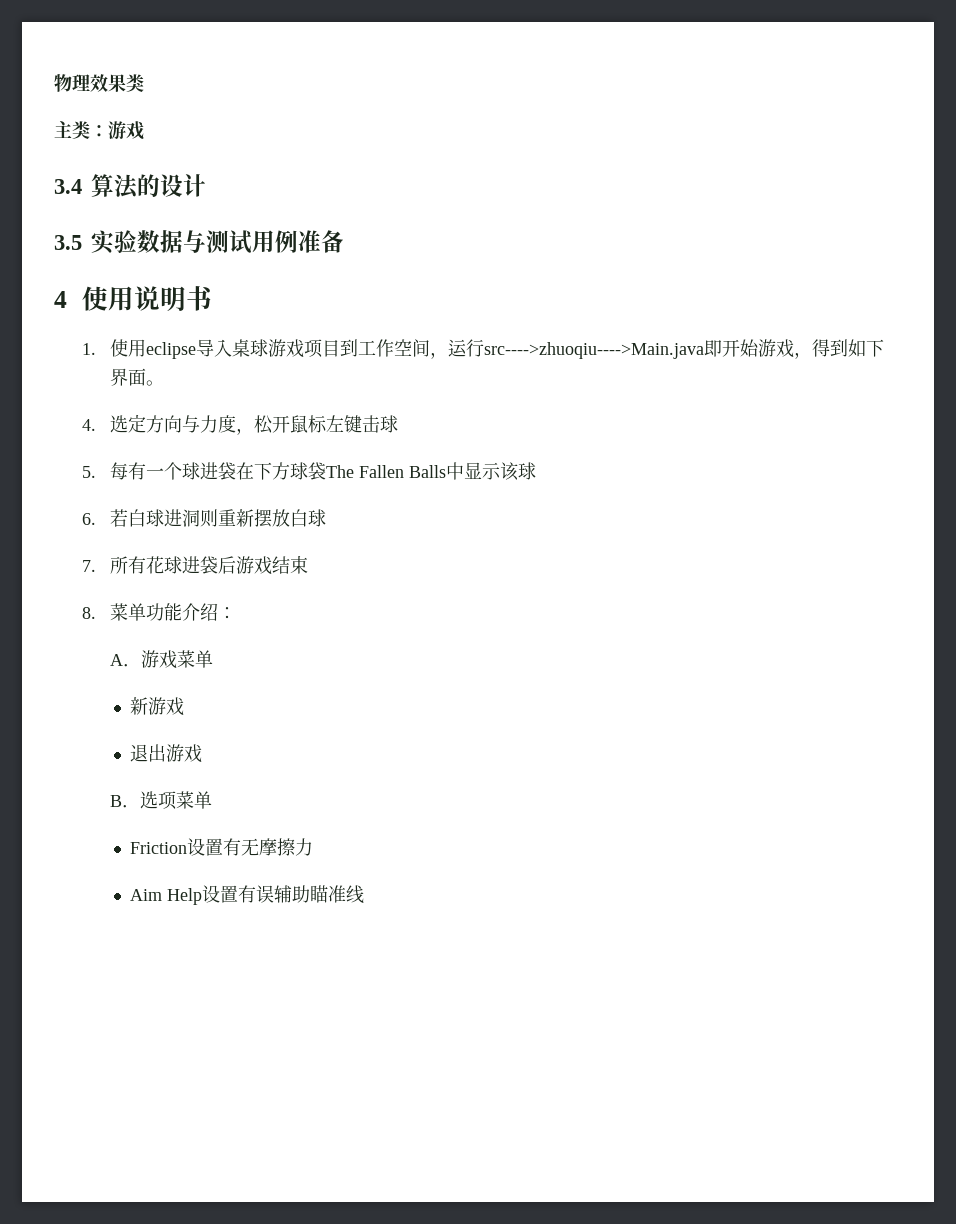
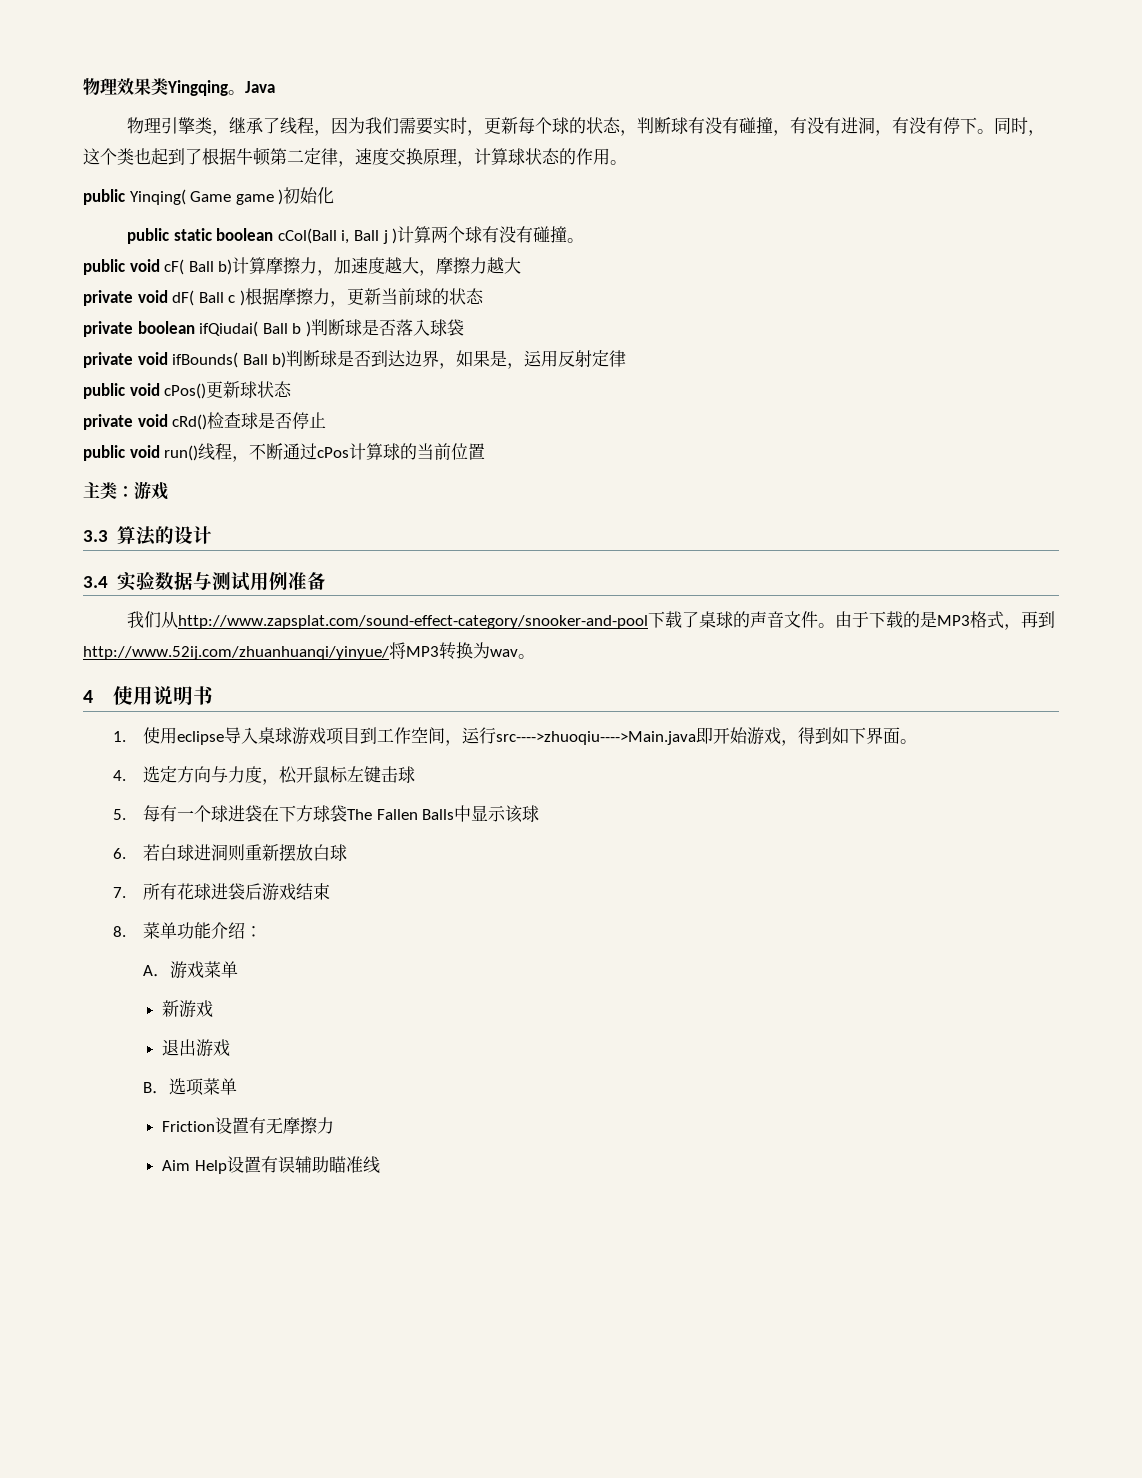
(144, 83) none -> [167,80,275,96] [126,117,1045,136] [83,147,627,167] [83,187,335,205] [126,226,585,244] [83,257,522,276] [83,288,484,307] [83,319,464,337] [83,350,627,369] [83,381,293,399] [83,412,327,430] [83,443,486,462] Yingqing。Java // 物理引擎类，继承了线程，因为我们需要实时，更新每个球的状态，判断球有没有碰撞，有没有进洞，有没有停下。同时，这个类也起到了根据牛顿第二定律，速度交换原理，计算球状态的作用。 // public Yinqing( Game game )初始化 // public static boolean cCol(Ball i, Ball j )计算两个球有没有碰撞。 // public void cF( Ball b)计算摩擦力，加速度越大，摩擦力越大 // private void dF( Ball c )根据摩擦力，更新当前球的状态 // private boolean ifQiudai( Ball b )判断球是否落入球袋 // private void ifBounds( Ball b)判断球是否到达边界，如果是，运用反射定律 // public void cPos()更新球状态 // private void cRd()检查球是否停止 // public void run()线程，不断通过cPos计算球的当前位置
[54,179,82,194] 3.4 -> [83,530,108,542] 3.3
[54,235,82,250] 3.5 -> [83,576,108,588] 3.4
(344, 241) none -> [126,611,1055,630] [83,642,535,660] // 我们从http://www.zapsplat.com/sound-effect-category/snooker-and-pool下载了桌球的声音文件。由于下载的是MP3格式，再到http://www.52ij.com/zhuanhuanqi/yinyue/将MP3转换为wav。

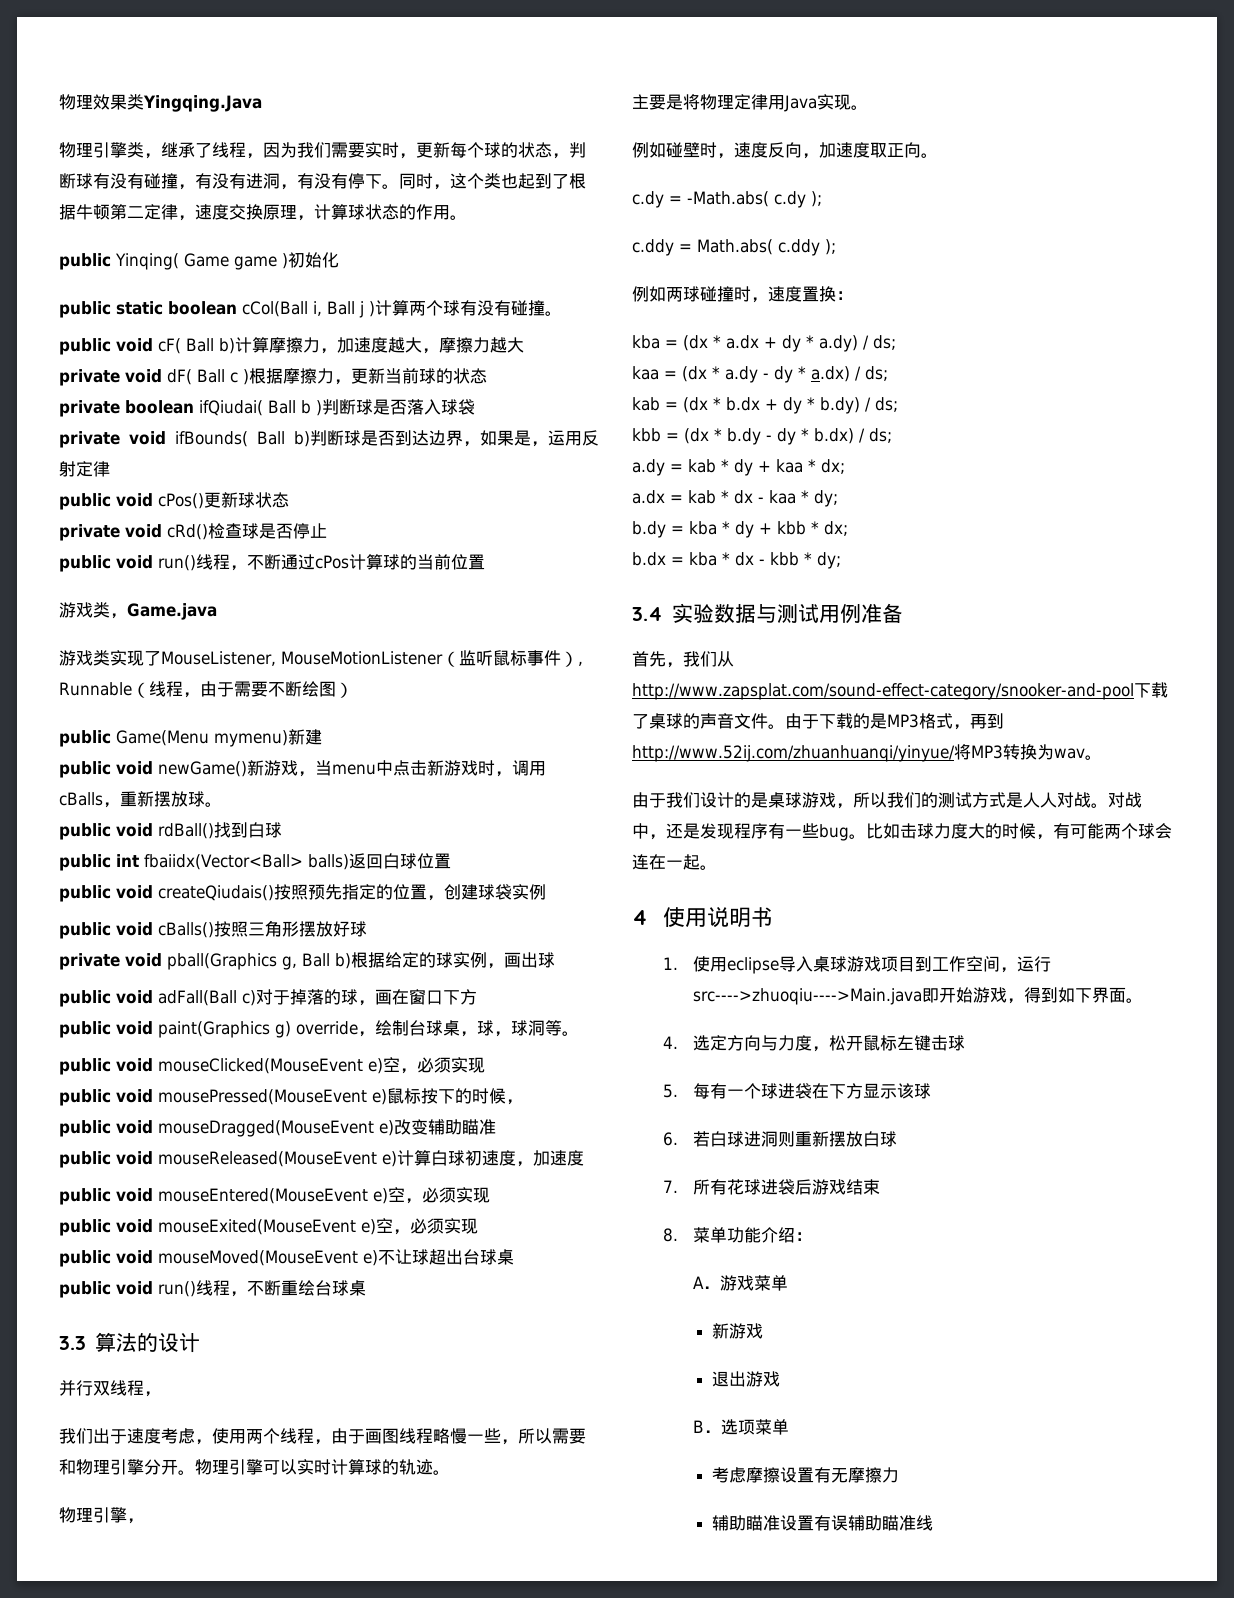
[167,80,275,96] Yingqing。Java -> [143,95,262,112] Yingqing.Java
[83,481,168,500] [83,526,212,546] 主类：游戏 // 3.3算法的设计 -> [59,602,217,620] [59,650,583,667] [59,681,353,698] [59,729,322,747] [59,760,546,778] [59,791,222,808] [59,822,282,840] [59,853,451,871] [59,884,546,902] [59,920,367,939] [59,952,555,970] [59,989,477,1007] [59,1020,579,1038] [59,1057,485,1075] [59,1088,523,1106] [59,1119,496,1137] [59,1150,584,1168] [59,1187,490,1205] [59,1218,478,1236] [59,1249,514,1267] [59,1280,366,1298] [59,1332,200,1353] [59,1380,161,1397] [59,1428,586,1445] [59,1459,450,1475] [59,1507,144,1524] [632,94,868,112] [632,142,938,159] [632,191,822,208] [632,239,836,256] [632,286,853,303] [632,335,896,352] [632,366,888,383] [632,397,898,414] [632,428,892,445] [632,459,845,476] [632,490,838,507] [632,521,848,538] [632,552,841,569] 游戏类，Game.java // 游戏类实现了MouseListener, MouseMotionListener（监听鼠标事件）, Runnable（线程，由于需要不断绘图） // public Game(Menu mymenu)新建 // public void newGame()新游戏，当menu中点击新游戏时，调用cBalls，重新摆放球。 // public void rdBall()找到白球 // public int fbaiidx(Vector<Ball> balls)返回白球位置 // public void createQiudais()按照预先指定的位置，创建球袋实例 // public void cBalls()按照三角形摆放好球 // private void pball(Graphics g, Ball b)根据给定的球实例，画出球 // public void adFall(Ball c)对于掉落的球，画在窗口下方 // public void paint(Graphics g) override，绘制台球桌，球，球洞等。 // public void mouseClicked(MouseEvent e)空，必须实现 // public void mousePressed(MouseEvent e)鼠标按下的时候， // public void mouseDragged(MouseEvent e)改变辅助瞄准 // public void mouseReleased(MouseEvent e)计算白球初速度，加速度 // public void mouseEntered(MouseEvent e)空，必须实现 // public void mouseExited(MouseEvent e)空，必须实现 // public void mouseMoved(MouseEvent e)不让球超出台球桌 // public void run()线程，不断重绘台球桌 // 3.3算法的设计 // 并行双线程， // 我们出于速度考虑，使用两个线程，由于画图线程略慢一些，所以需要和物理引擎分开。物理引擎可以实时计算球的轨迹。 // 物理引擎， // 主要是将物理定律用Java实现。 // 例如碰壁时，速度反向，加速度取正向。 // c.dy = -Math.abs( c.dy ); // c.ddy = Math.abs( c.ddy ); // 例如两球碰撞时，速度置换： // kba = (dx * a.dx + dy * a.dy) / ds; // kaa = (dx * a.dy - dy * a.dx) / ds; // kab = (dx * b.dx + dy * b.dy) / ds; // kbb = (dx * b.dy - dy * b.dx) / ds; // a.dy = kab * dy + kaa * dx; // a.dx = kab * dx - kaa * dy; // b.dy = kba * dy + kbb * dx; // b.dx = kba * dx - kbb * dy;
(326, 581) none -> [632,651,683,668] 首先，
(535, 656) none -> [632,792,1142,809] [632,823,1172,841] [632,854,717,870] // 由于我们设计的是桌球游戏，所以我们的测试方式是人人对战。对战中，还是发现程序有一些bug。比如击球力度大的时候，有可能两个球会连在一起。
[313,805,472,822] 球袋The Fallen Balls中 -> (864, 1091) none
[161,1121,215,1132] Friction -> [712,1467,781,1483] 考虑摩擦
[161,1160,227,1174] Aim Help -> [712,1515,781,1531] 辅助瞄准

